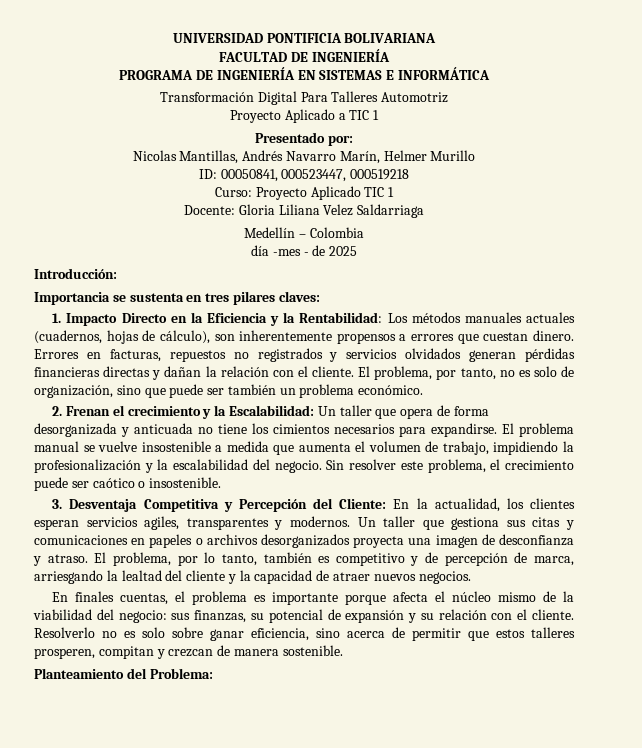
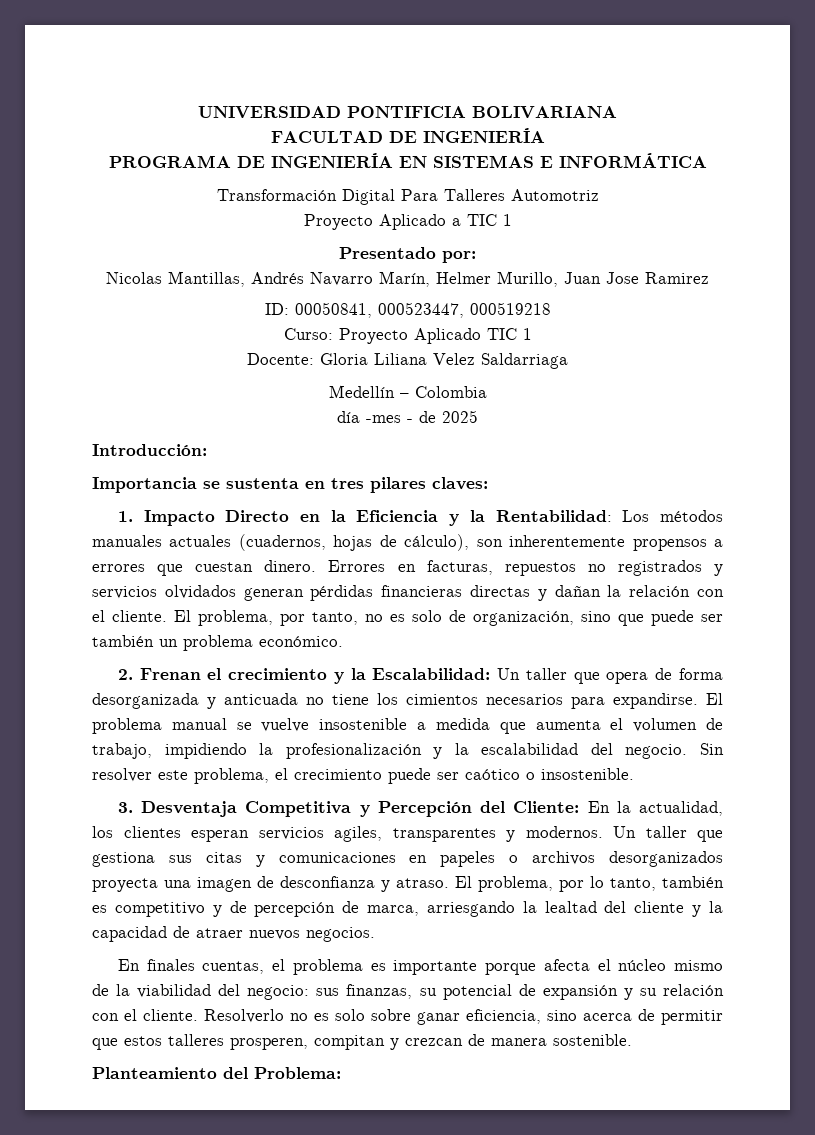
[430,150,476,161] Murillo -> [497,271,709,287] Murillo, Juan Jose Ramirez

